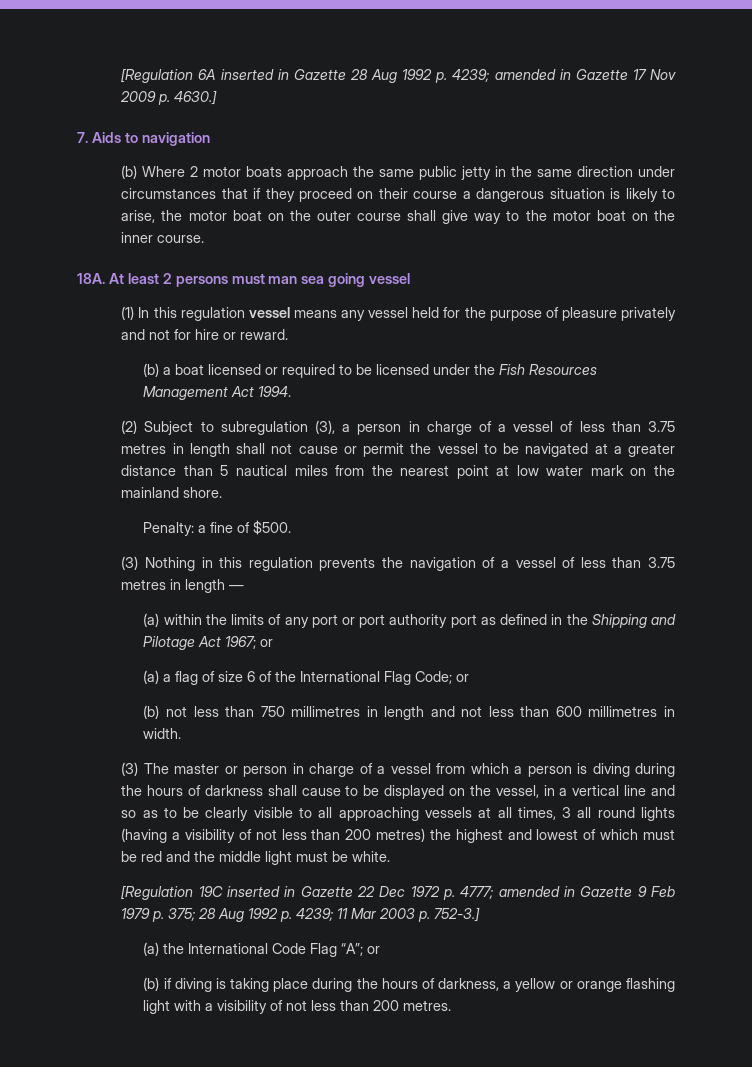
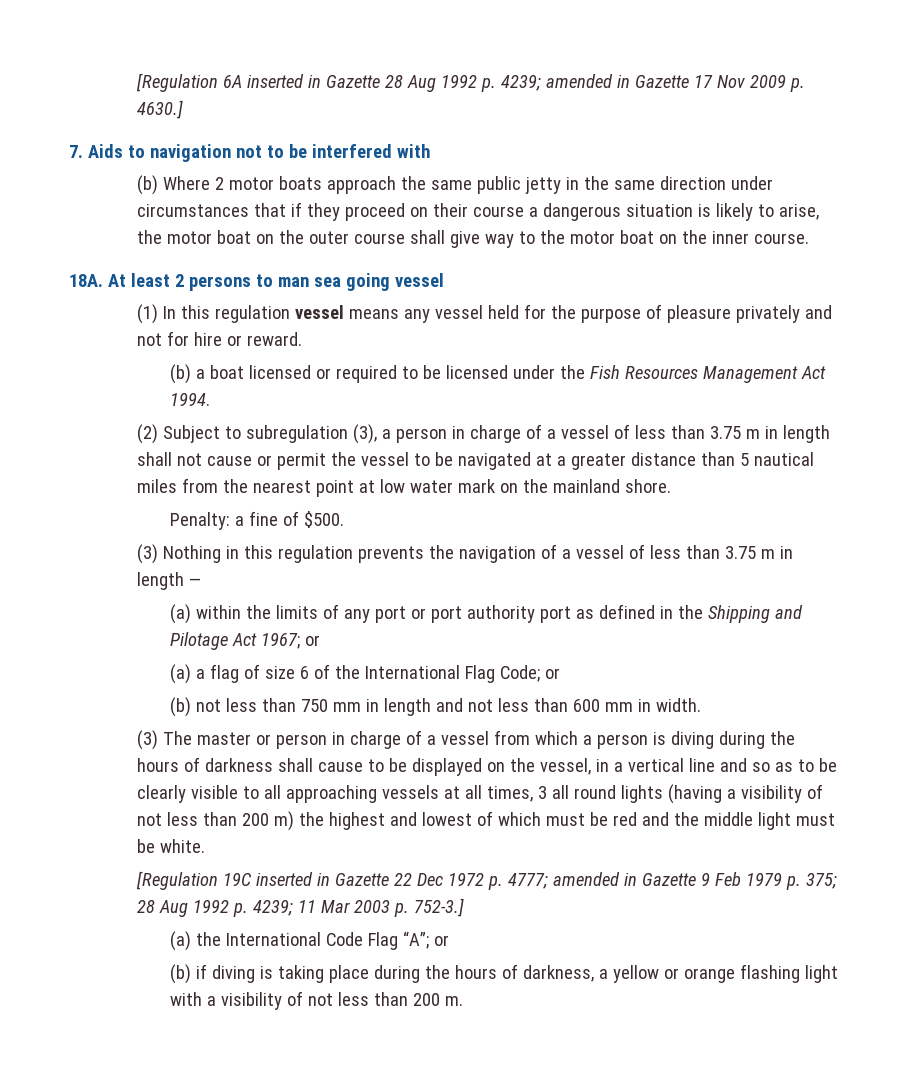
(210, 139) none -> [235,144,430,158] not to be interfered with
[231,273,265,284] must -> [255,274,273,287] to
[121,443,167,454] metres -> [745,429,760,439] m
[121,579,167,590] metres -> [760,549,775,559] m
[291,706,361,717] millimetres -> [333,702,362,712] mm
[588,706,658,717] millimetres -> [605,702,634,712] mm
[376,828,426,842] metres) -> [273,811,294,831] m)
[403,1000,452,1011] metres. -> [445,996,464,1006] m.

